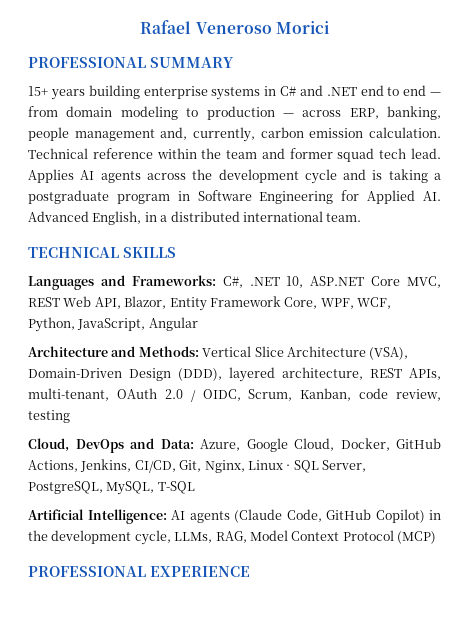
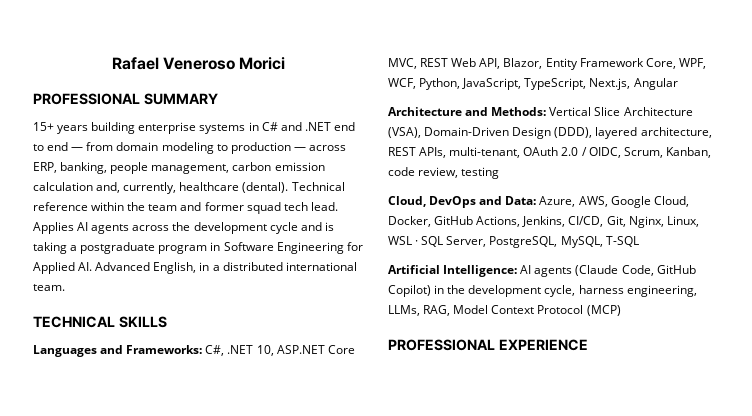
[74,127,441,142] management and, currently, carbon emission calculation. -> [151,162,325,174] [33,182,289,194] management, carbon emission calculation and, currently, healthcare (dental).
(146, 324) none -> [524,78,631,90] TypeScript, Next.js,
(240, 445) none -> [578,196,608,207] AWS,
[247,460,283,470] Linux -> [666,216,699,227] [388,236,412,245] Linux, WSL
(171, 537) none -> [578,285,697,297] harness engineering,

